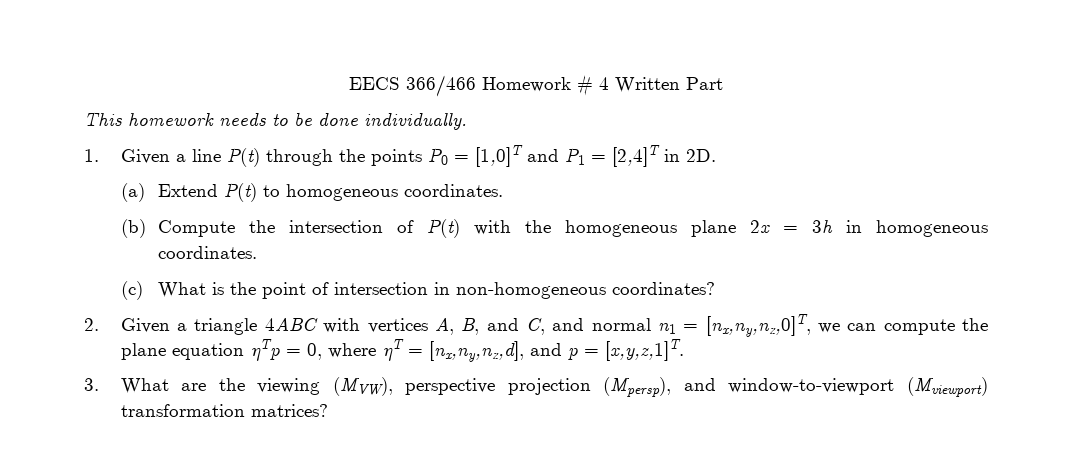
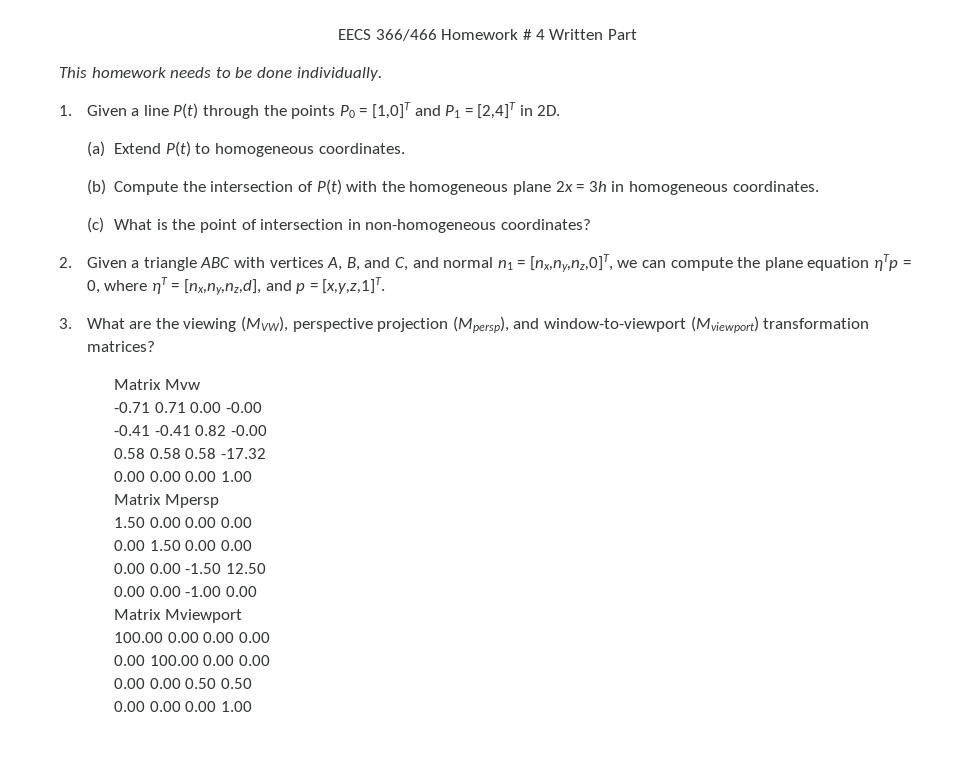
[264,317,318,331] 4ABC -> [200,257,231,268] ABC
(328, 410) none -> [114,379,200,390] [114,402,263,413] [114,425,268,436] [114,448,267,459] [114,471,253,482] [114,494,219,508] [114,517,253,528] [114,540,253,551] [114,563,267,574] [114,586,258,597] [114,609,242,623] [114,632,271,643] [114,655,271,666] [114,678,253,689] [114,701,253,712] // Matrix Mvw // -0.71 0.71 0.00 -0.00 // -0.41 -0.41 0.82 -0.00 // 0.58 0.58 0.58 -17.32 // 0.00 0.00 0.00 1.00 // Matrix Mpersp // 1.50 0.00 0.00 0.00 // 0.00 1.50 0.00 0.00 // 0.00 0.00 -1.50 12.50 // 0.00 0.00 -1.00 0.00 // Matrix Mviewport // 100.00 0.00 0.00 0.00 // 0.00 100.00 0.00 0.00 // 0.00 0.00 0.50 0.50 // 0.00 0.00 0.00 1.00

